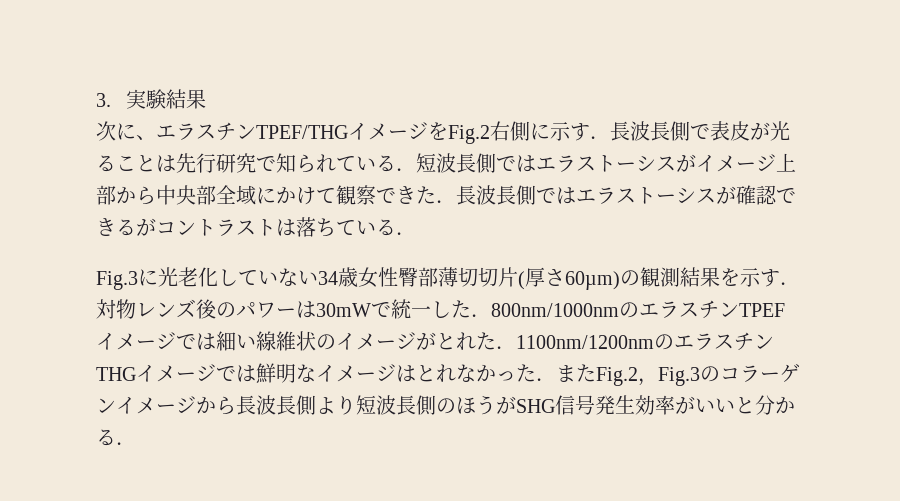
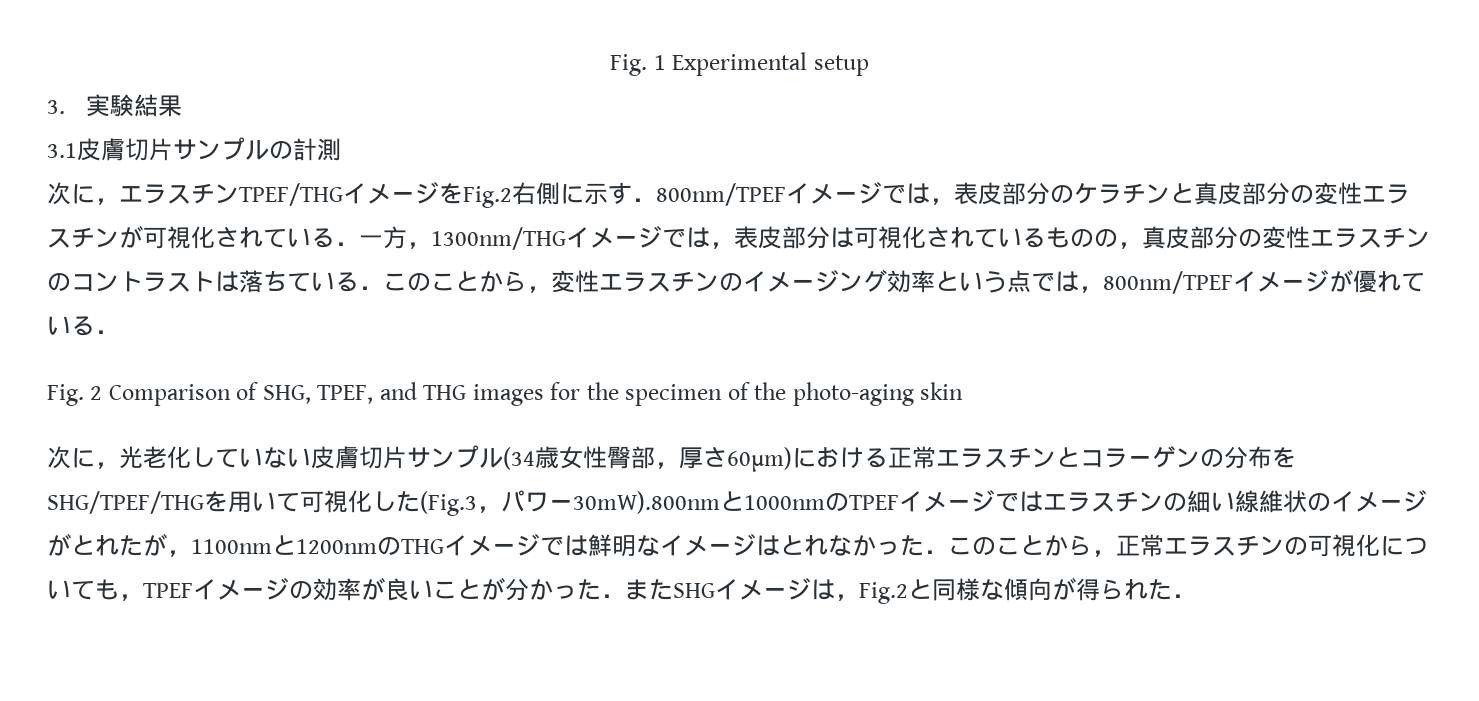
(96, 100) none -> [610,52,869,76] Fig. 1 Experimental setup //
[96,121,156,141] // 次に、 -> [47,137,341,161] [47,182,119,205] // 3.1皮膚切片サンプルの計測 // 次に，
[610,121,790,141] [96,153,796,173] [96,185,796,205] [96,218,156,236] 長波長側で表皮が光ることは先行研究で知られている．短波長側ではエラストーシスがイメージ上部から中央部全域にかけて観察できた．長波長側ではエラストーシスが確認できるが -> [656,182,1410,206] [47,225,1430,250] [47,273,71,292] 800nm/TPEFイメージでは，表皮部分のケラチンと真皮部分の変性エラスチンが可視化されている．一方，1300nm/THGイメージでは，表皮部分は可視化されているものの，真皮部分の変性エラスチンの
[96,267,800,290] [96,299,739,319] // Fig.3に光老化していない34歳女性臀部薄切切片(厚さ60µm)の観測結果を示す．対物レンズ後のパワーは30mWで統一した．800nm/1000nmのエラスチン -> [383,269,1425,294] [47,316,119,336] [47,382,964,406] [47,445,1296,472] [47,490,849,516] このことから，変性エラスチンのイメージング効率という点では，800nm/TPEFイメージが優れている． // Fig. 2 Comparison of SHG, TPEF, and THG images for the specimen of the photo-aging skin // 次に，光老化していない皮膚切片サンプル(34歳女性臀部，厚さ60µm)における正常エラスチンとコラーゲンの分布をSHG/TPEF/THGを用いて可視化した(Fig.3，パワー30mW).800nmと1000nmの
(216, 341) none -> [1043,491,1187,512] エラスチンの
[496,332,774,351] ．1100nm/1200nmのエラスチン -> [143,533,401,557] が，1100nmと1200nmの
[556,364,800,386] [96,395,795,415] [96,429,116,446] またFig.2，Fig.3のコラーゲンイメージから長波長側より短波長側のほうがSHG信号発生効率がいいと分かる -> [948,534,1428,557] [47,577,1172,604] このことから，正常エラスチンの可視化についても，TPEFイメージの効率が良いことが分かった．またSHGイメージは，Fig.2と同様な傾向が得られた

